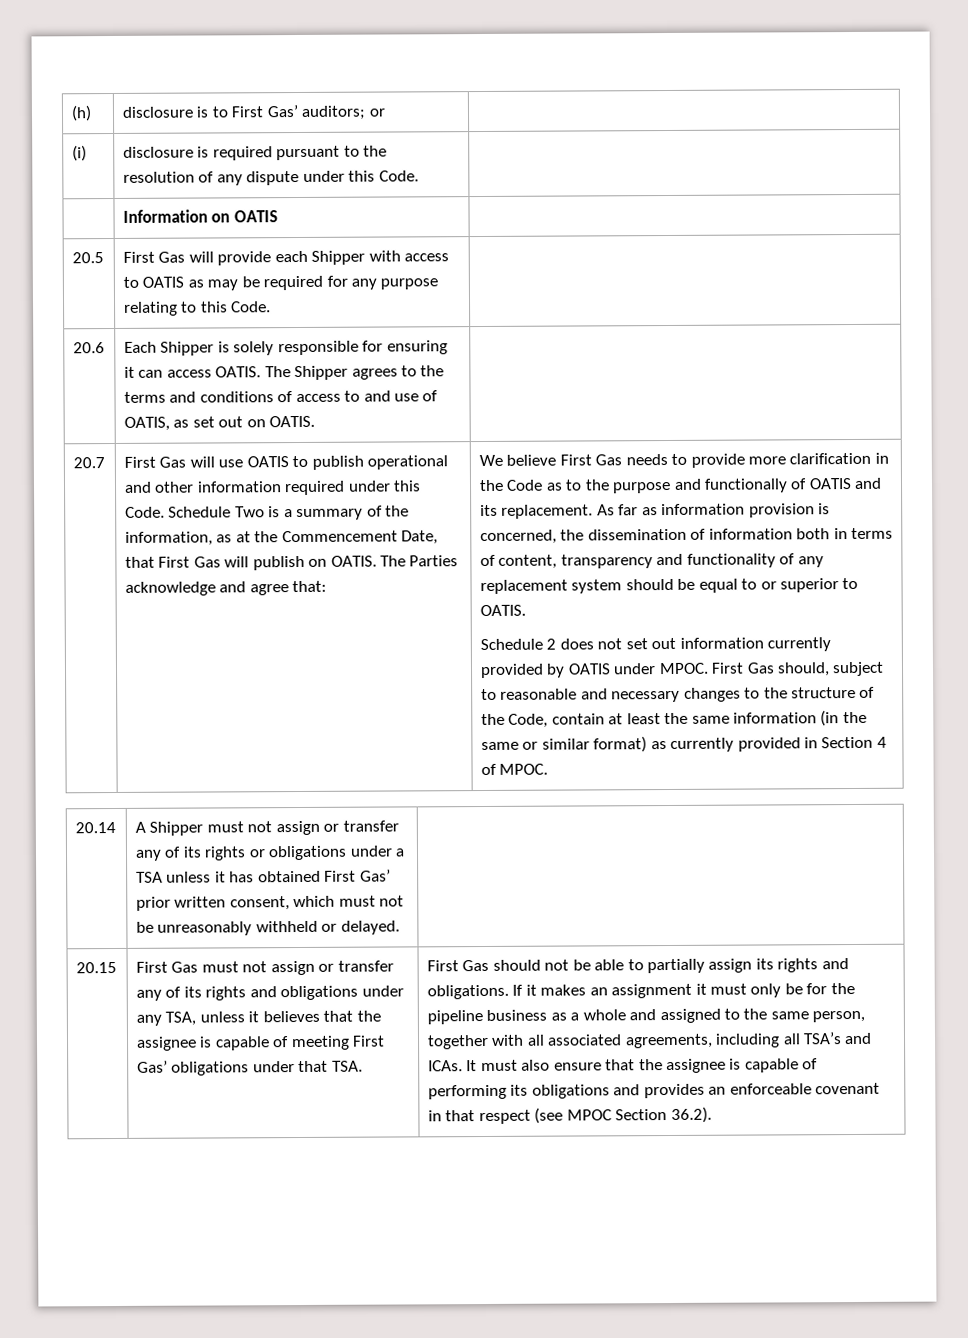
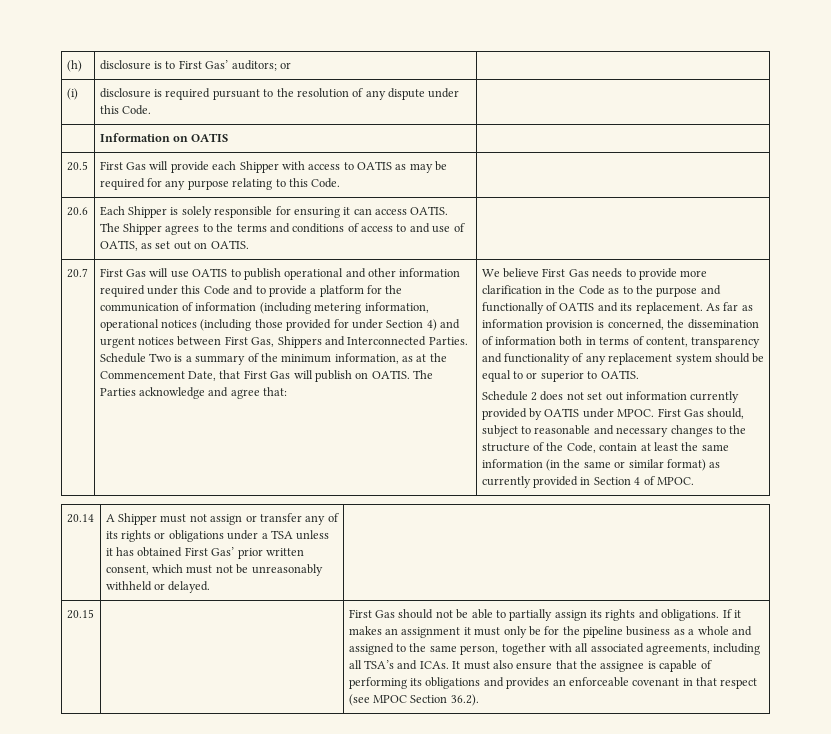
[124,506,165,518] Code. -> [203,285,403,297] [99,302,429,314] [99,319,461,331] [99,336,468,348] Code and to provide a platform for the communication of information (including metering information, operational notices (including those provided for under Section 4) and urgent notices between First Gas, Shippers and Interconnected Parties.
(409, 511) none -> [281,354,332,363] minimum
[135,960,394,976] [135,985,404,1001] [135,1010,381,1026] [135,1035,386,1051] [136,1060,363,1076] First Gas must not assign or transfer any of its rights and obligations under any TSA, unless it believes that the assignee is capable of meeting First Gas’ obligations under that TSA. -> (94, 614) none

